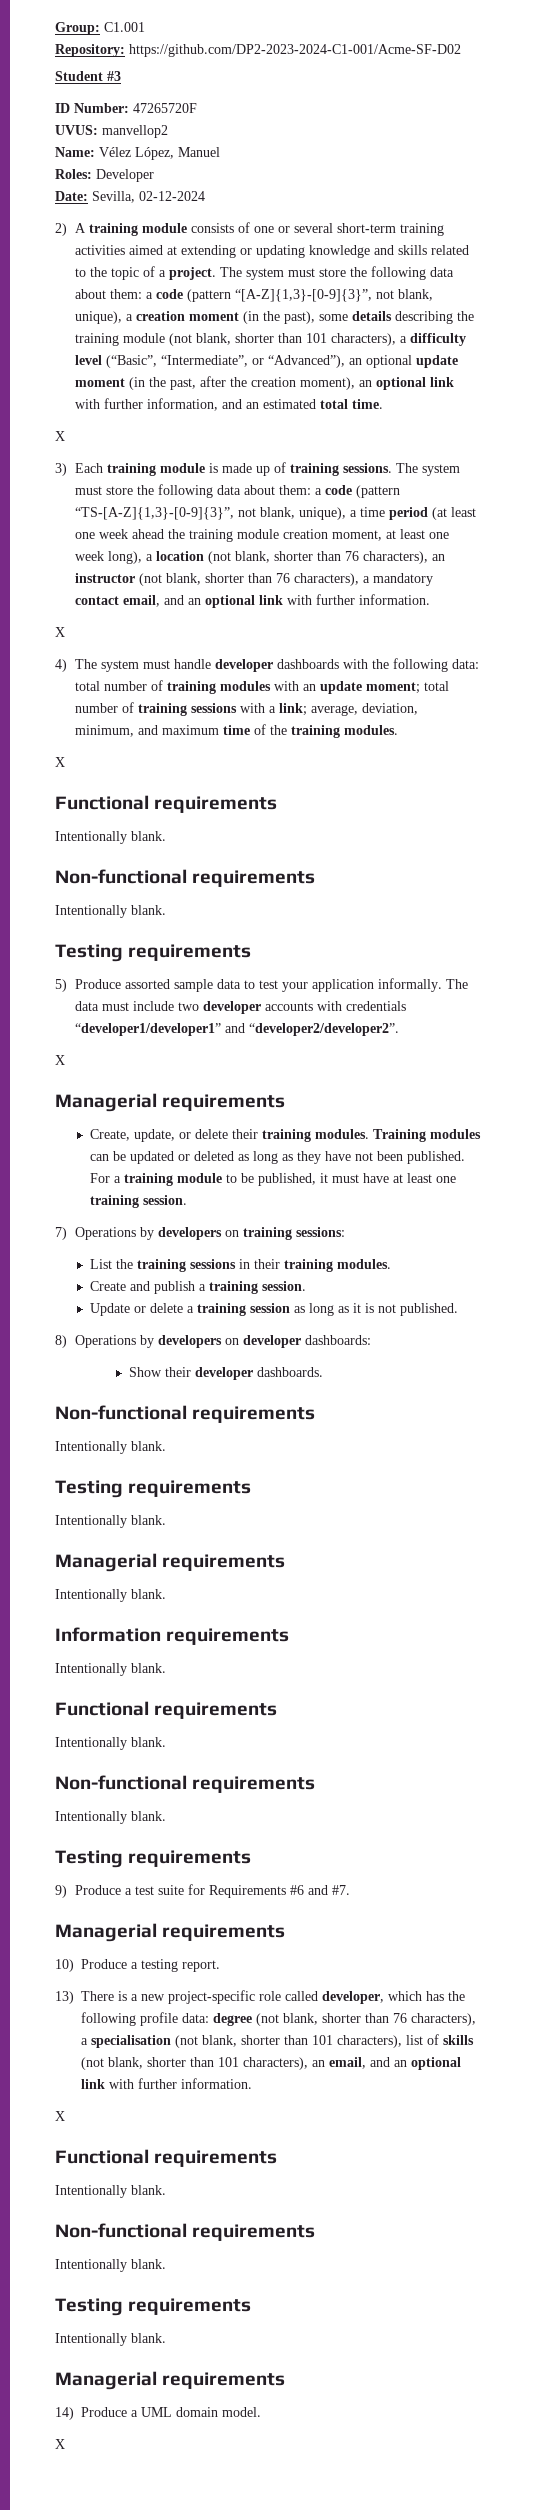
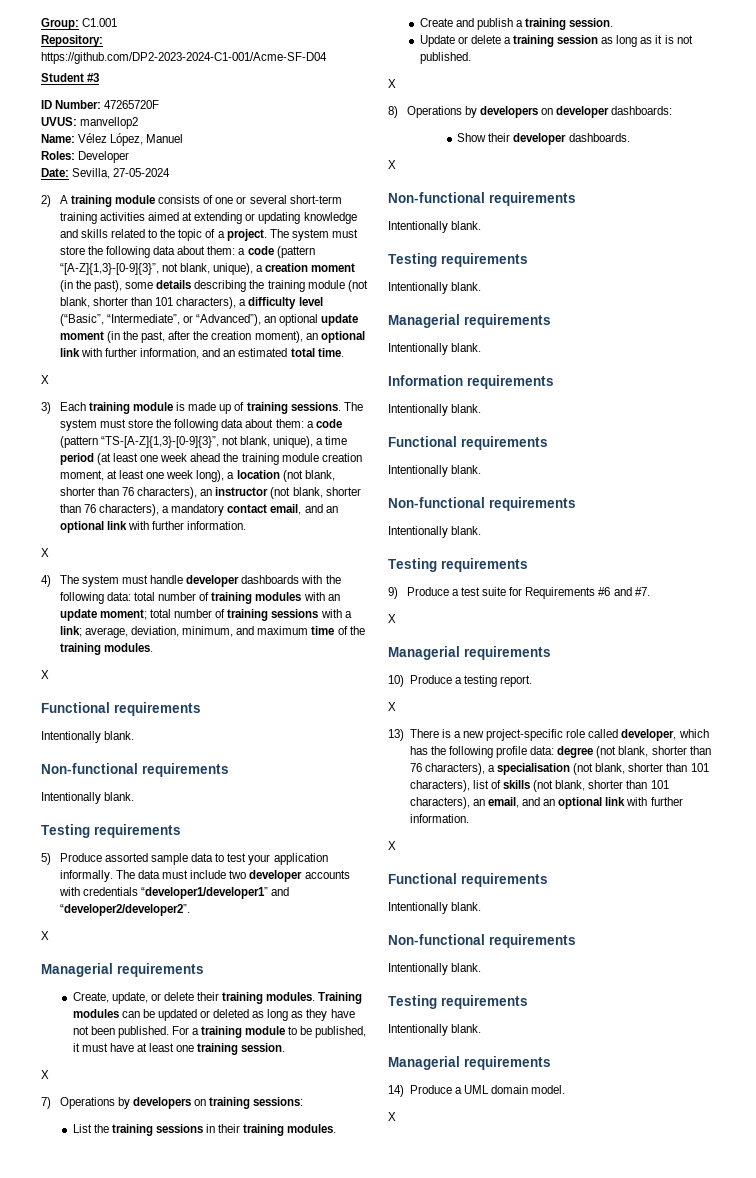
[129,44,461,57] https://github.com/DP2-2023-2024-C1-001/Acme-SF-D02 -> [41,52,327,64] https://github.com/DP2-2023-2024-C1-001/Acme-SF-D04
[139,191,205,201] 02-12-2024 -> [113,168,171,177] 27-05-2024
(187, 1200) none -> [41,1070,49,1079] // X
(458, 1309) none -> [388,79,396,88] // X
(323, 1372) none -> [388,160,396,169] // X
(350, 1890) none -> [388,614,396,623] // X
(220, 1966) none -> [388,702,396,711] // X

